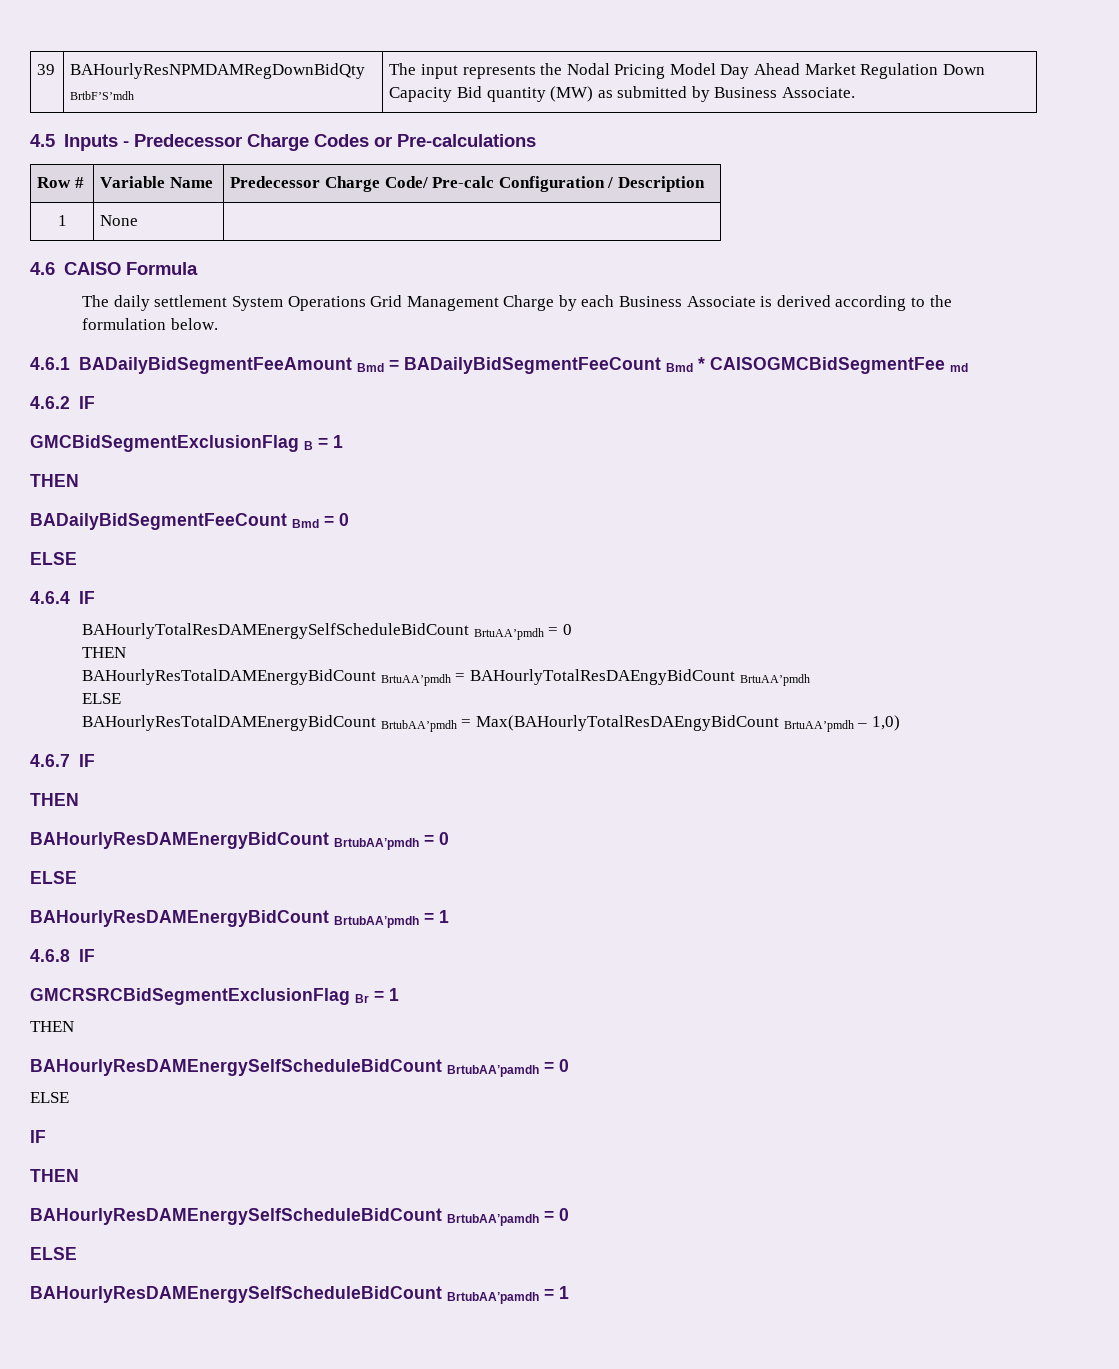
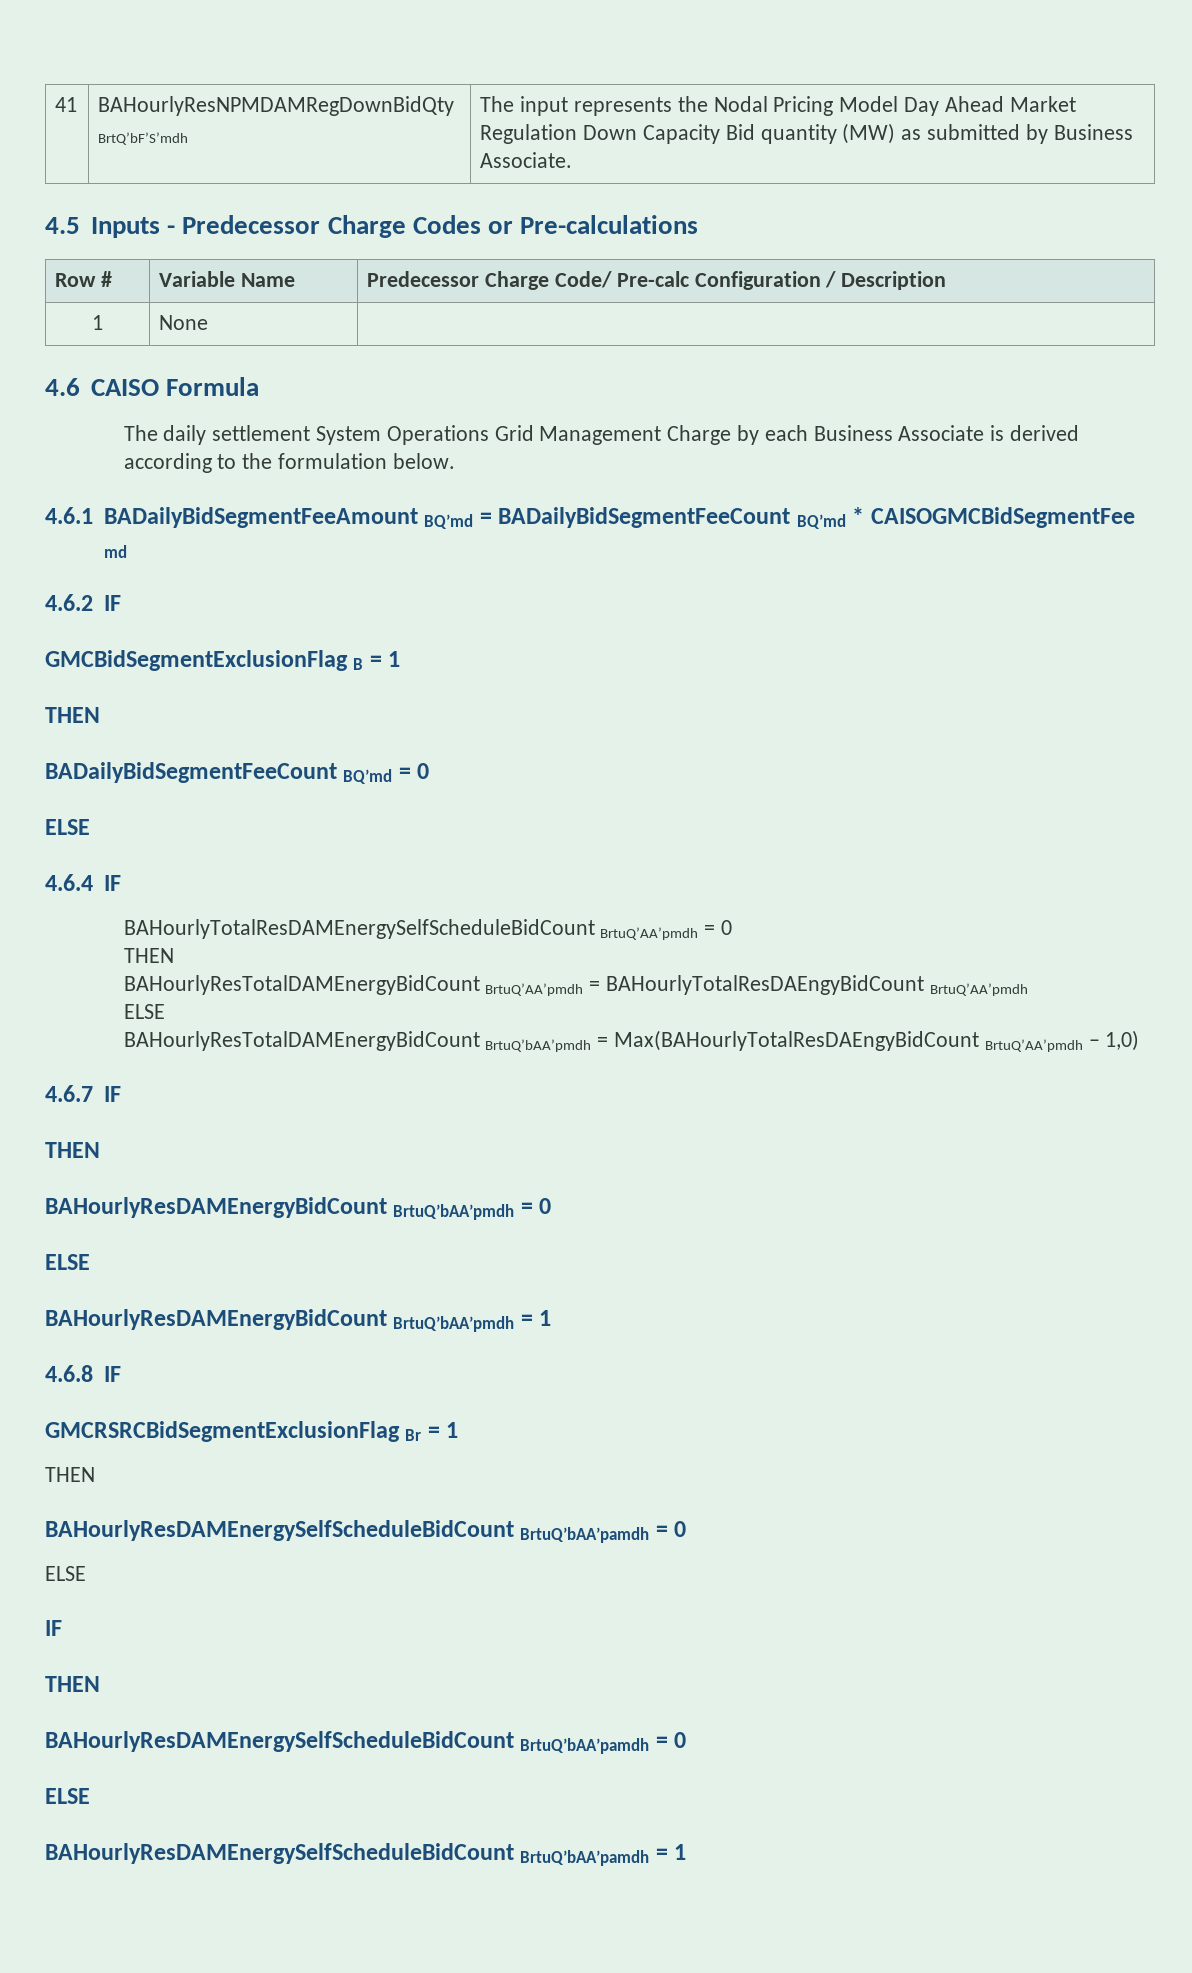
[37,64,56,75] 39 -> [55,97,78,112] 41
[70,91,135,100] BrtbF’S’mdh -> [98,132,189,145] BrtQ’bF’S’mdh
[356,363,384,372] Bmd -> [424,514,474,529] BQ’md
[665,363,693,372] Bmd -> [796,514,846,529] BQ’md
[292,519,319,528] Bmd -> [343,769,393,784] BQ’md
[473,628,544,640] BrtuAA’pmdh -> [600,927,699,940] BrtuQ’AA’pmdh
[380,674,451,686] BrtuAA’pmdh -> [485,983,584,996] BrtuQ’AA’pmdh
[739,674,810,686] BrtuAA’pmdh -> [929,983,1028,996] BrtuQ’AA’pmdh
[380,720,457,732] BrtubAA’pmdh -> [485,1039,592,1052] BrtuQ’bAA’pmdh
[783,720,854,732] BrtuAA’pmdh -> [984,1039,1083,1052] BrtuQ’AA’pmdh
[334,838,419,850] BrtubAA’pmdh -> [393,1204,515,1220] BrtuQ’bAA’pmdh
[334,916,419,928] BrtubAA’pmdh -> [393,1316,515,1332] BrtuQ’bAA’pmdh
[447,1065,539,1077] BrtubAA’pamdh -> [520,1527,650,1543] BrtuQ’bAA’pamdh
[447,1214,539,1226] BrtubAA’pamdh -> [520,1738,650,1754] BrtuQ’bAA’pamdh
[447,1292,539,1304] BrtubAA’pamdh -> [520,1850,650,1866] BrtuQ’bAA’pamdh

